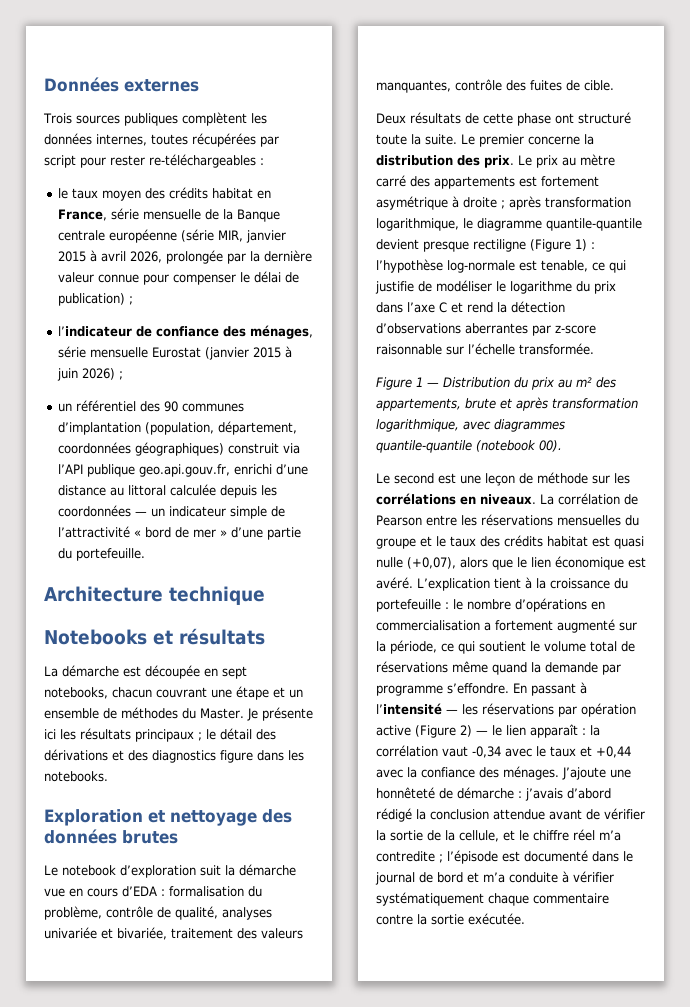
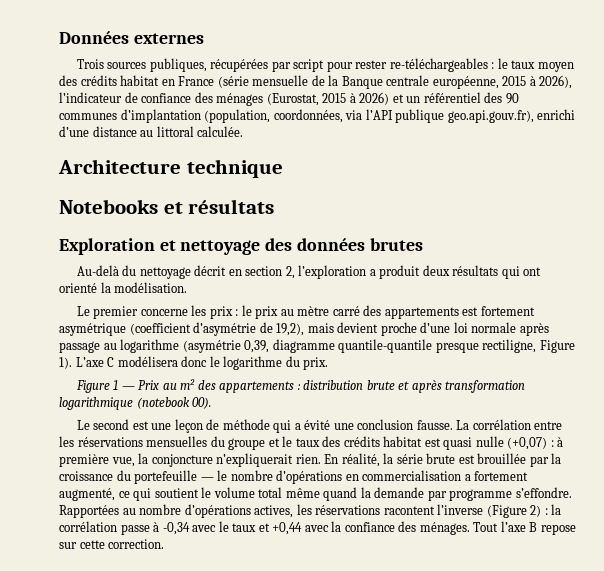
[123,112,267,126] [44,133,188,146] publiques complètent les données internes, toutes -> [149,58,207,72] publiques,
(264, 161) // -> (495, 65) none
[58,208,140,221] France, série -> [178,76,249,88] France (série
[109,229,287,243] [58,250,313,264] [58,271,300,285] [58,293,134,306] [58,325,314,339] [58,346,293,360] [57,368,124,381] européenne (série MIR, janvier 2015 à avril 2026, prolongée par la dernière valeur connue pour compenser le délai de publication) ; // l’indicateur de confiance des ménages, série mensuelle Eurostat (janvier 2015 à juin 2026) ; // -> [432,75,573,89] [59,92,404,106] européenne, 2015 à 2026), l’indicateur de confiance des ménages (Eurostat, 2015 à 2026) et
[218,421,298,435] [58,442,280,456] département, coordonnées géographiques) construit -> [273,109,343,123] coordonnées,
[139,464,231,477] geo.api.gouv.fr, -> [447,110,534,123] geo.api.gouv.fr),
[170,484,278,498] [58,505,286,519] [58,526,302,540] [58,548,146,561] calculée depuis les coordonnées — un indicateur simple de l’attractivité « bord de mer » d’une partie du portefeuille. -> [197,126,244,137] calculée.
[44,665,247,679] [44,686,303,700] [44,707,313,721] [44,728,276,742] [44,749,304,763] [44,771,108,782] // La démarche est découpée en sept notebooks, chacun couvrant une étape et un ensemble de méthodes du Master. Je présente ici les résultats principaux ; le détail des dérivations et des diagnostics figure dans les notebooks. -> (275, 206) none
[44,864,296,878] [44,886,262,897] [44,906,272,920] [44,927,303,940] [376,79,614,93] [376,112,631,126] [376,134,594,147] [376,155,532,168] Le notebook d’exploration suit la démarche vue en cours d’EDA : formalisation du problème, contrôle de qualité, analyses univariée et bivariée, traitement des valeurs manquantes, contrôle des fuites de cible. // Deux résultats de cette phase ont structuré toute la suite. Le premier concerne la distribution des prix. Le -> [76,265,542,279] [59,282,188,293] [76,305,252,319] Au-delà du nettoyage décrit en section 2, l’exploration a produit deux résultats qui ont orienté la modélisation. // Le premier concerne les prix : le
[452,196,631,210] [376,218,642,231] [376,239,595,252] [376,259,626,273] [375,280,616,294] [376,301,565,313] [376,323,596,336] [376,343,594,355] [376,377,616,390] [376,397,638,411] [376,419,565,432] [376,440,472,453] à droite ; après transformation logarithmique, le diagramme quantile-quantile devient presque rectiligne (Figure 1) : l’hypothèse log-normale est tenable, ce qui justifie de modéliser le logarithme du prix dans l’axe C et rend la détection d’observations aberrantes par z-score raisonnable sur l’échelle transformée. // Figure 1 — Distribution du prix au m² des appartements, brute et après transformation logarithmique, avec diagrammes quantile-quantile -> [129,322,549,336] [59,339,575,353] [59,356,329,370] [75,379,526,393] [59,397,133,410] (coefficient d’asymétrie de 19,2), mais devient proche d’une loi normale après passage au logarithme (asymétrie 0,39, diagramme quantile-quantile presque rectiligne, Figure 1). L’axe C modélisera donc le logarithme du prix. // Figure 1 — Prix au m² des appartements : distribution brute et après transformation logarithmique
[592,473,630,484] [376,493,638,505] [376,515,422,526] sur les corrélations en niveaux. La corrélation de Pearson -> [273,419,531,433] qui a évité une conclusion fausse. La corrélation
[407,556,646,570] [376,577,532,591] (+0,07), alors que le lien économique est avéré. L’explication tient à -> [507,437,564,450] [59,453,549,467] (+0,07) : à première vue, la conjoncture n’expliquerait rien. En réalité, la série brute est brouillée par
[445,602,449,609] : -> [200,477,214,481] —
[557,619,637,633] [376,640,437,654] augmenté sur la période, -> [59,488,115,501] augmenté,
[621,641,635,652] [376,661,448,673] de réservations -> (283, 492) none
[513,682,587,696] [376,703,636,717] [376,724,578,738] En passant à l’intensité — les réservations par opération active (Figure 2) — le lien apparaît -> [59,504,542,518] Rapportées au nombre d’opérations actives, les réservations racontent l’inverse (Figure 2)
[442,746,468,757] vaut -> [120,522,160,535] passe à
[562,767,631,780] [376,787,611,801] [376,808,645,822] [376,829,621,842] [376,850,633,864] [375,871,614,885] [376,892,609,906] [376,913,525,925] J’ajoute une honnêteté de démarche : j’avais d’abord rédigé la conclusion attendue avant de vérifier la sortie de la cellule, et le chiffre réel m’a contredite ; l’épisode est documenté dans le journal de bord et m’a conduite à vérifier systématiquement chaque commentaire contre la sortie exécutée. -> [473,521,576,535] [59,539,165,549] Tout l’axe B repose sur cette correction.

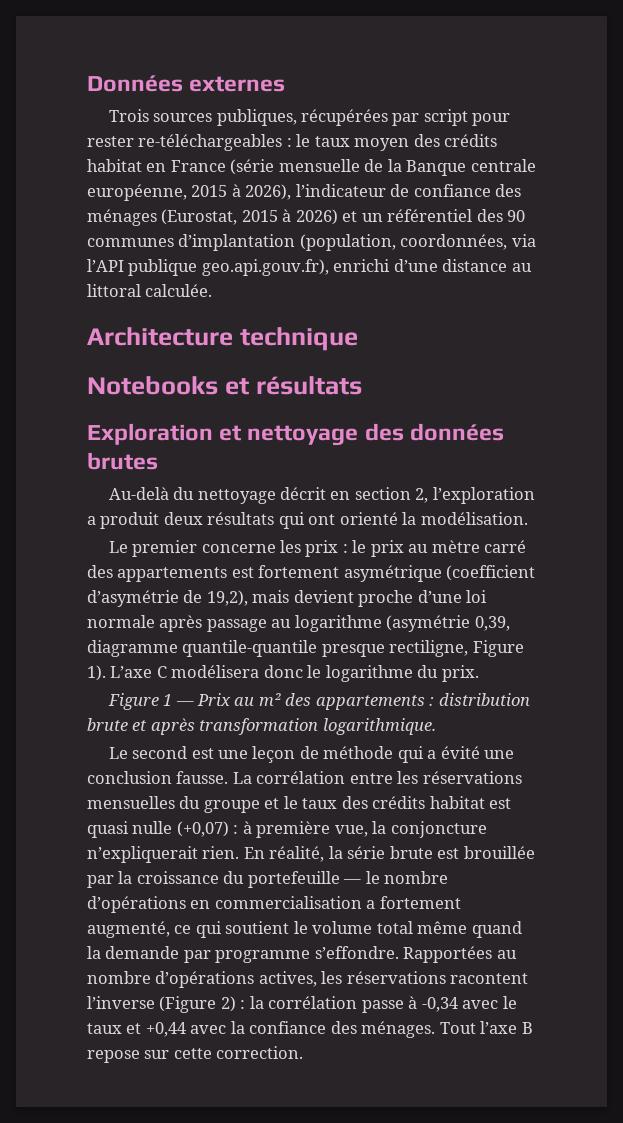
[59,397,212,410] logarithmique (notebook 00). -> [322,718,436,735] logarithmique.

